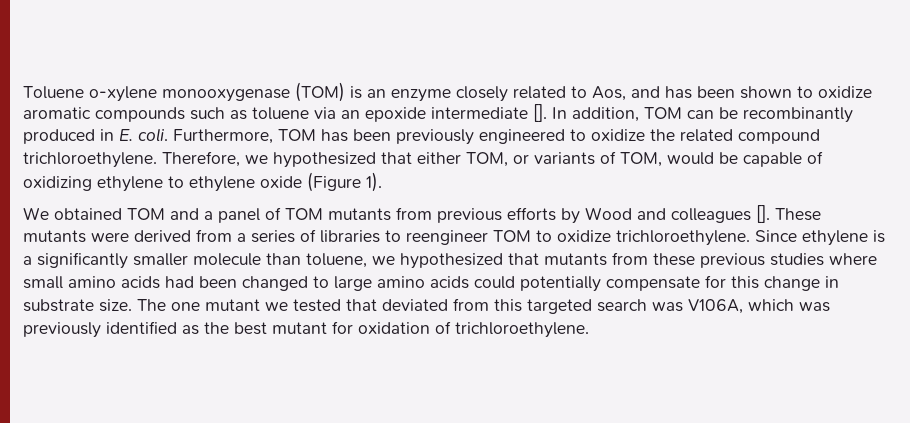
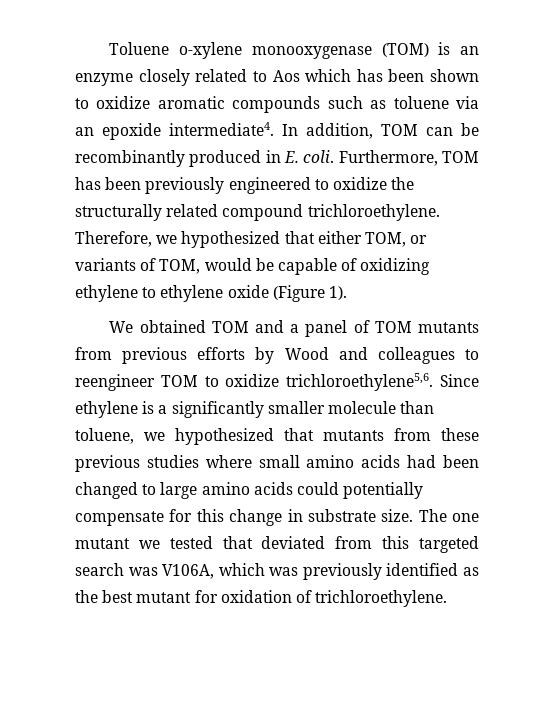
[592,86,660,101] Aos, and -> [272,69,352,82] Aos which
[431,104,547,122] intermediate []. -> [169,122,274,136] intermediate4.
(675, 135) none -> [75,204,162,221] structurally
[756,205,821,223] [23,229,380,243] []. These mutants were derived from a series of libraries -> (455, 355) none
[616,230,750,246] trichloroethylene. -> [286,373,434,391] trichloroethylene5,6.

